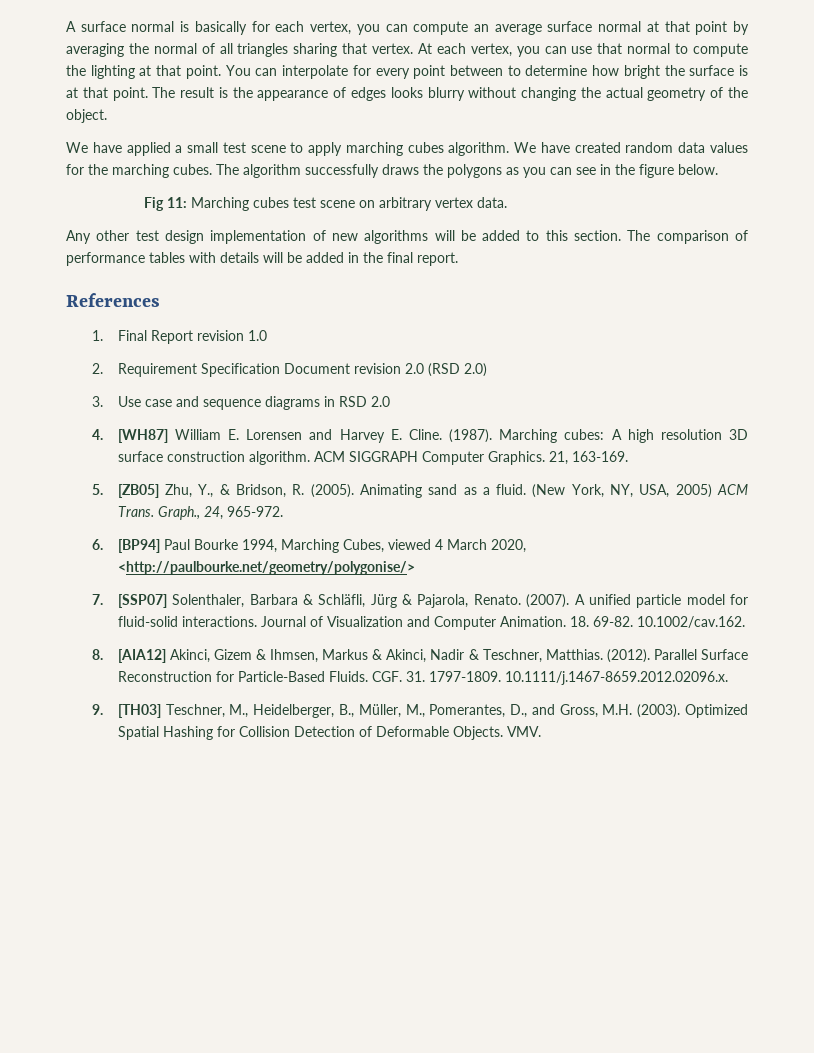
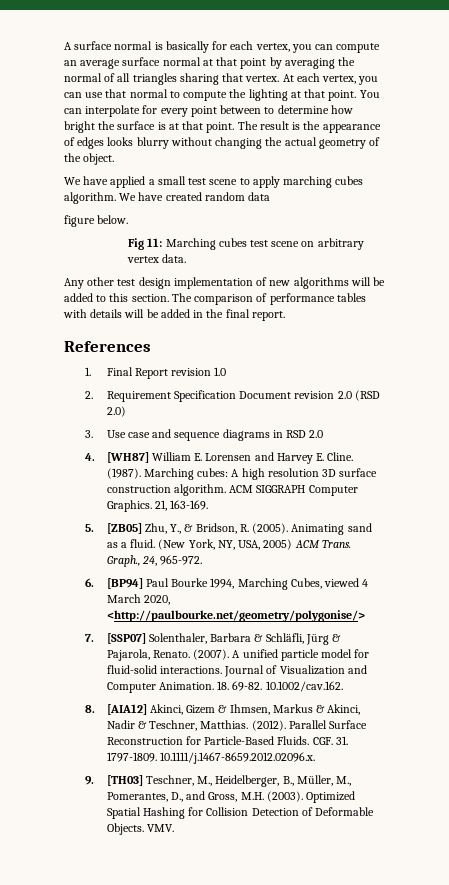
[709,142,748,153] [66,164,635,178] values for the marching cubes. The algorithm successfully draws the polygons as you can see in the -> (271, 196) //

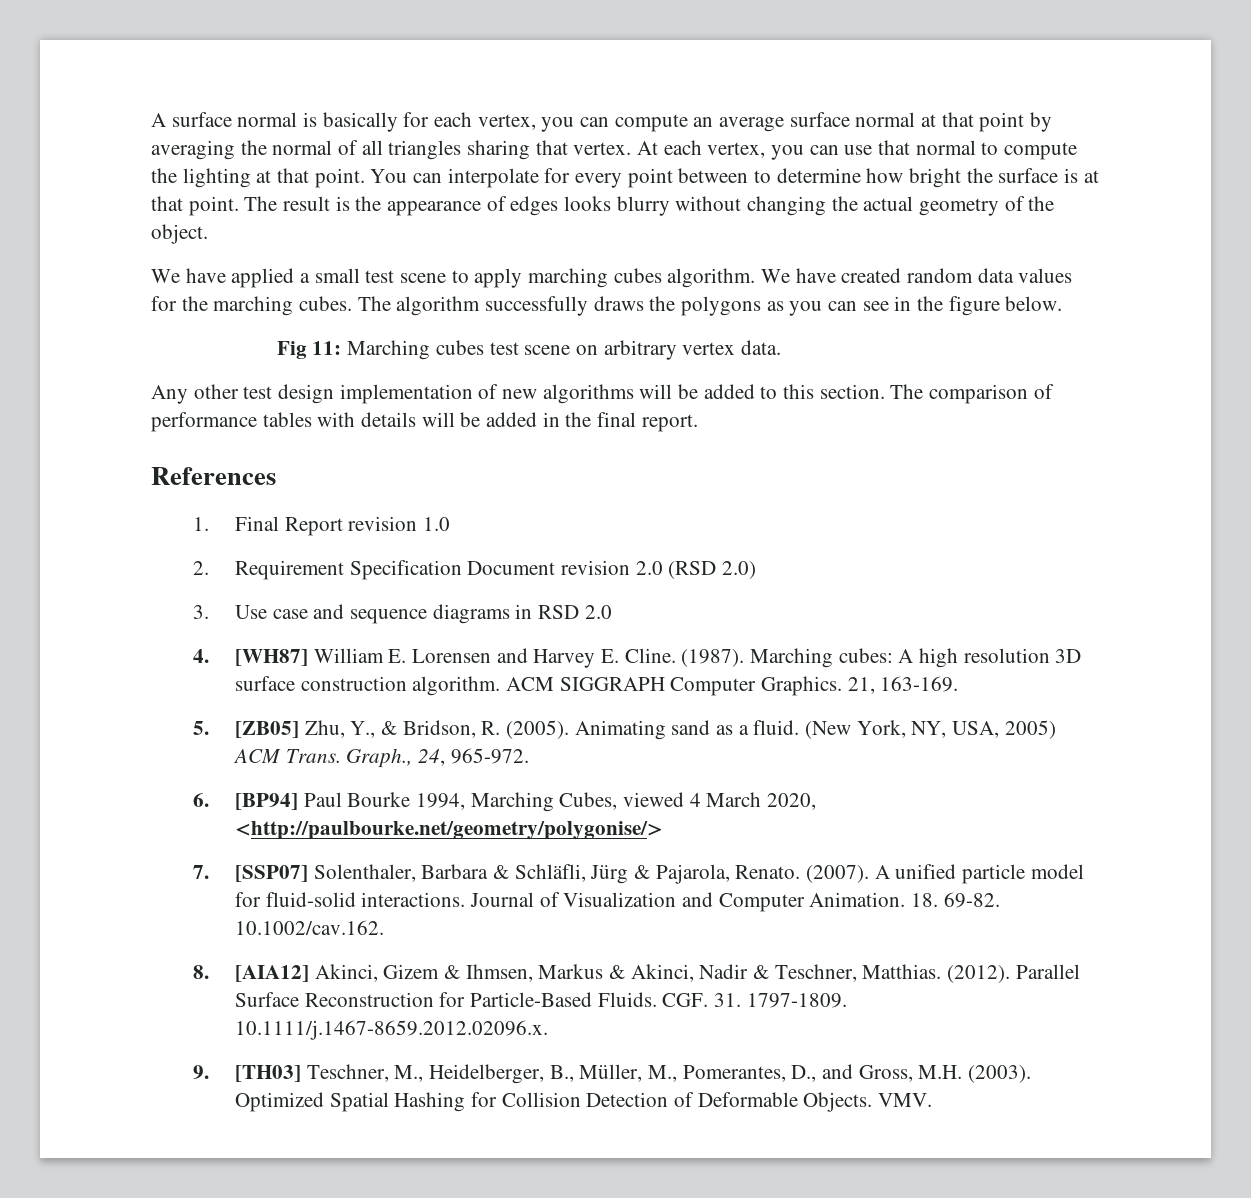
(271, 196) // -> [1018,268,1073,283] [151,296,944,316] values for the marching cubes. The algorithm successfully draws the polygons as you can see in the

